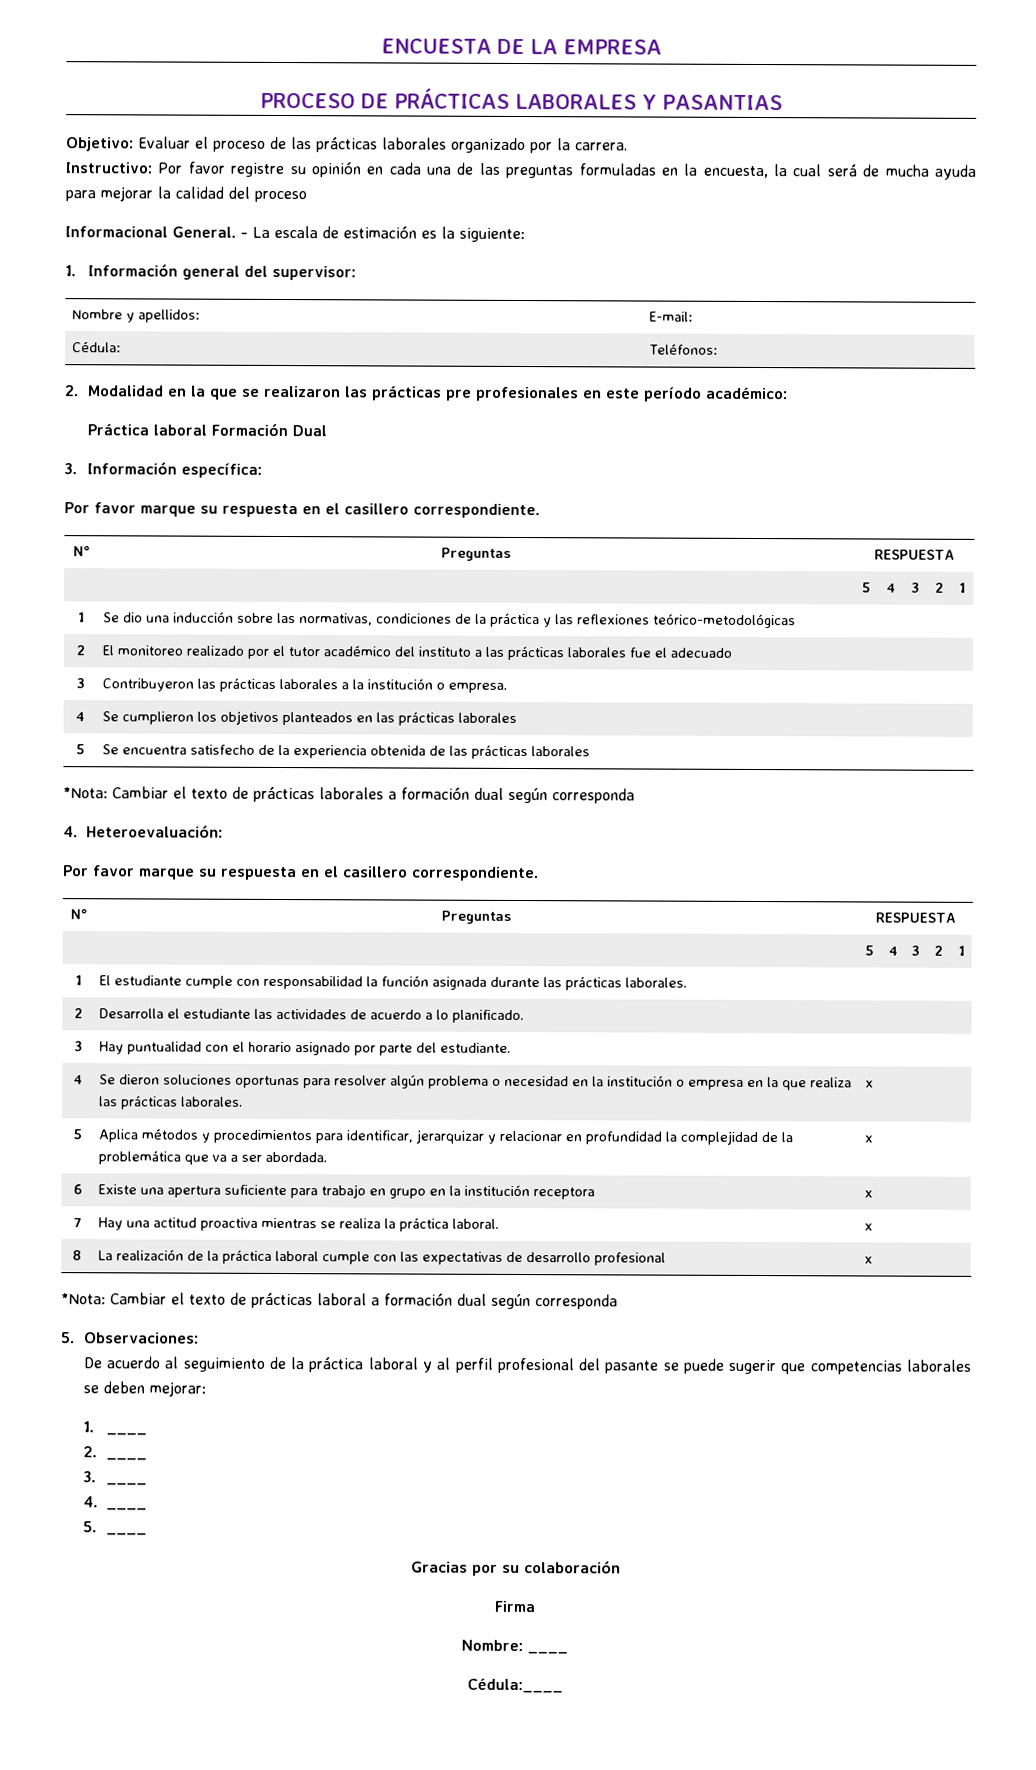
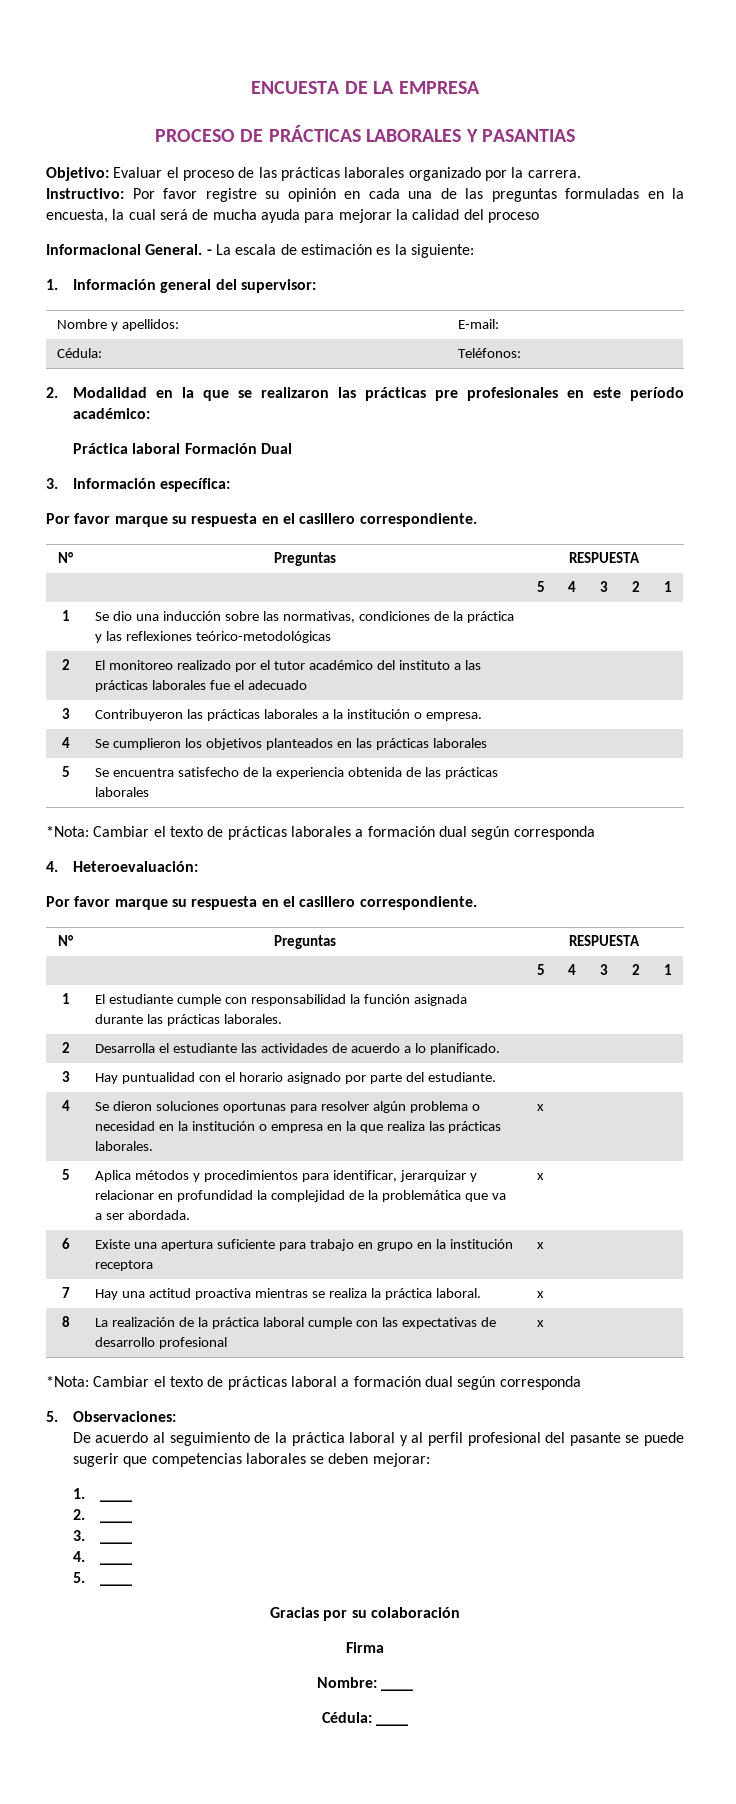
[466,1677,563,1694] Cédula:____ -> [321,1712,372,1723] [376,1723,409,1726] Cédula: ____

